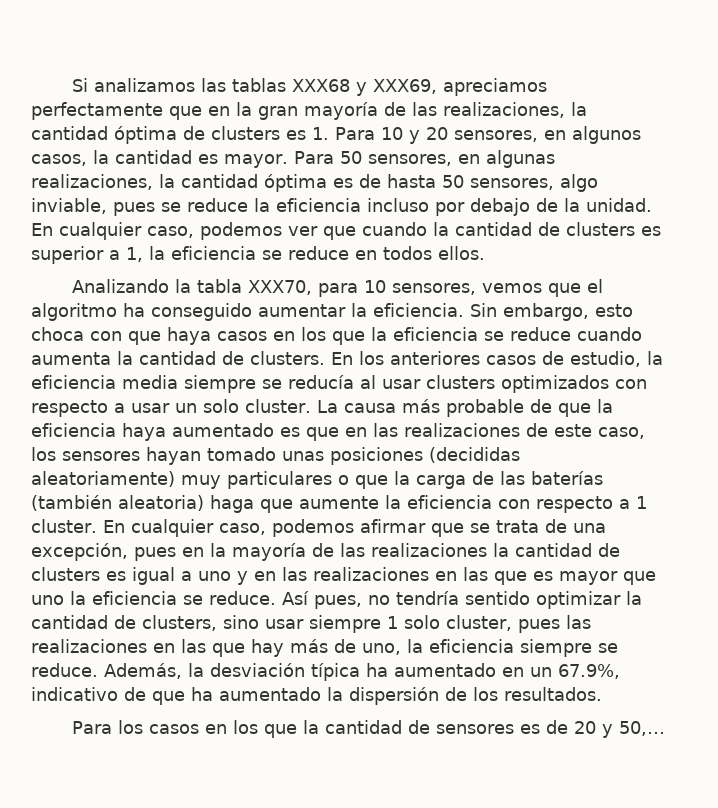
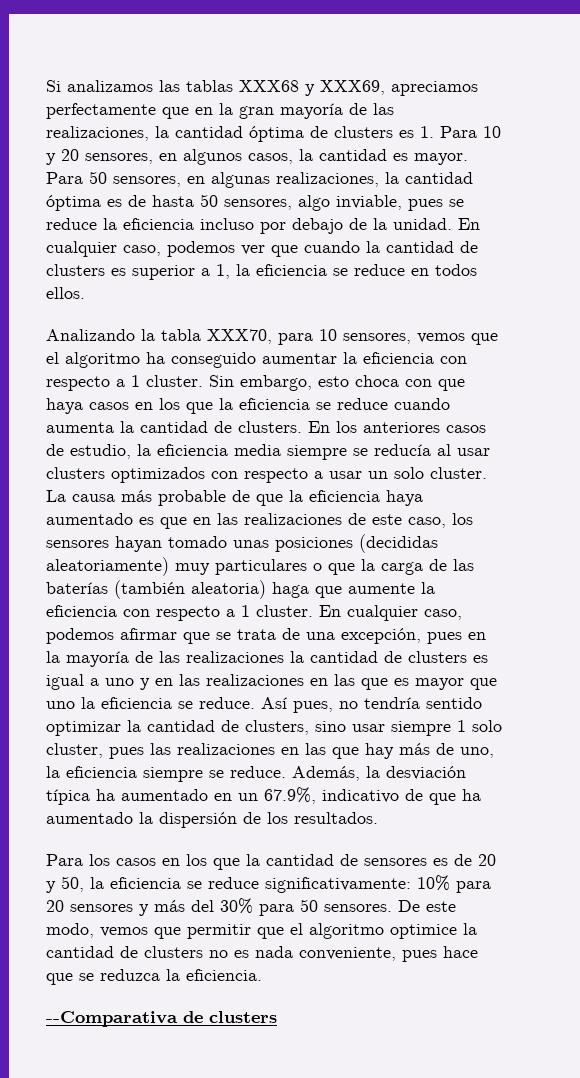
[373,303,464,317] eficiencia. -> [363,352,467,364] [46,375,203,391] eficiencia con respecto a 1 cluster.
[619,721,666,736] 50,… -> [61,875,491,893] [46,898,456,916] [46,923,477,939] [46,946,478,962] [46,969,262,985] [46,1011,277,1027] 50, la eficiencia se reduce significativamente: 10% para 20 sensores y más del 30% para 50 sensores. De este modo, vemos que permitir que el algoritmo optimice la cantidad de clusters no es nada conveniente, pues hace que se reduzca la eficiencia. // --Comparativa de clusters

